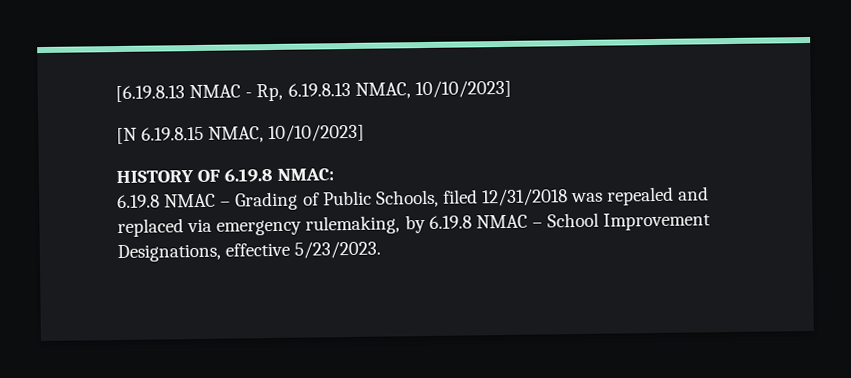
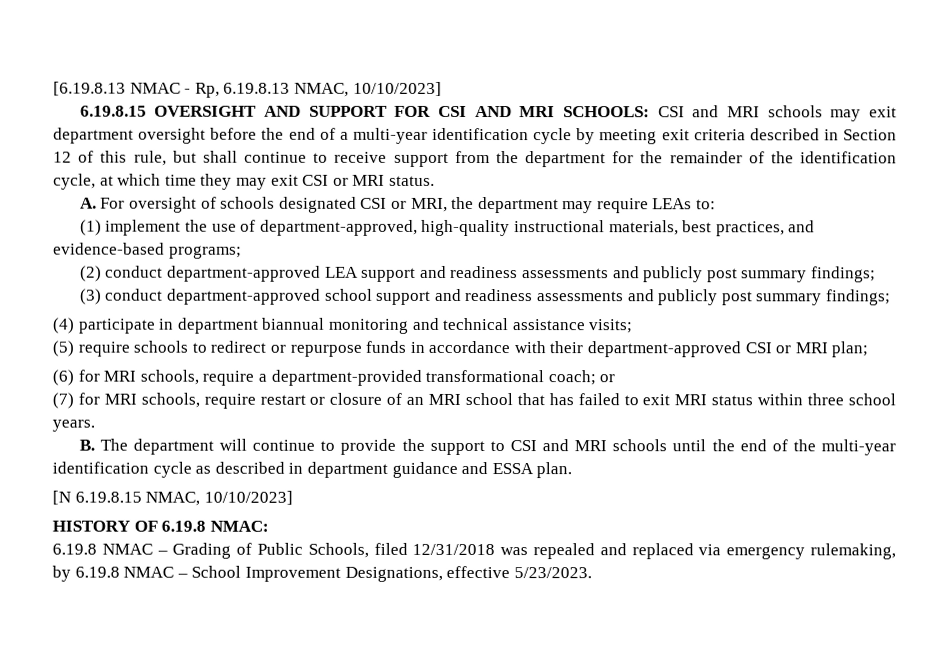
(512, 89) none -> [79,105,897,122] [53,127,897,145] [53,150,897,168] [53,173,435,190] [79,196,717,214] [79,219,816,237] [53,242,242,259] [79,265,876,283] [79,288,891,306] [52,317,634,334] [52,340,869,358] [52,369,616,386] [52,392,897,409] [52,419,95,432] [78,438,896,456] [52,461,573,479] // 6.19.8.15 OVERSIGHT AND SUPPORT FOR CSI AND MRI SCHOOLS: CSI and MRI schools may exit department oversight before the end of a multi-year identification cycle by meeting exit criteria described in Section 12 of this rule, but shall continue to receive support from the department for the remainder of the identification cycle, at which time they may exit CSI or MRI status. // A. For oversight of schools designated CSI or MRI, the department may require LEAs to: // (1) implement the use of department-approved, high-quality instructional materials, best practices, and evidence-based programs; // (2) conduct department-approved LEA support and readiness assessments and publicly post summary findings; // (3) conduct department-approved school support and readiness assessments and publicly post summary findings; // (4) participate in department biannual monitoring and technical assistance visits; // (5) require schools to redirect or repurpose funds in accordance with their department-approved CSI or MRI plan; // (6) for MRI schools, require a department-provided transformational coach; or // (7) for MRI schools, require restart or closure of an MRI school that has failed to exit MRI status within three school years. // B. The department will continue to provide the support to CSI and MRI schools until the end of the multi-year identification cycle as described in department guidance and ESSA plan.

